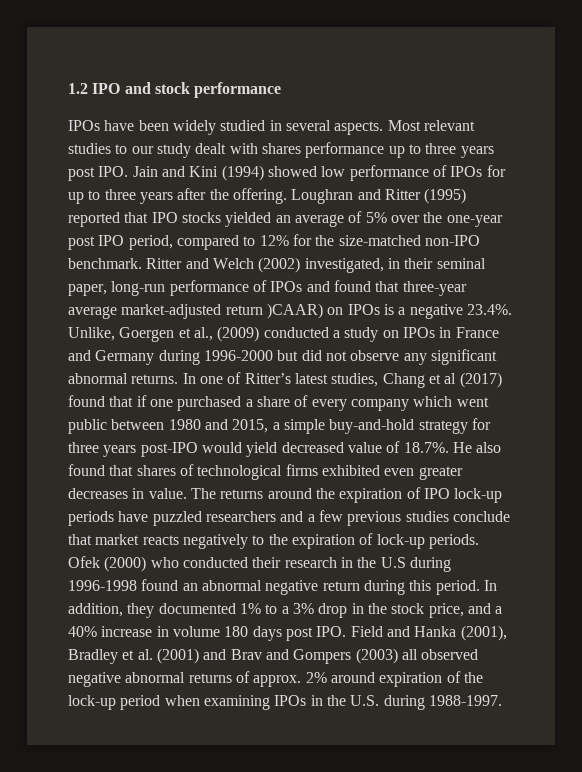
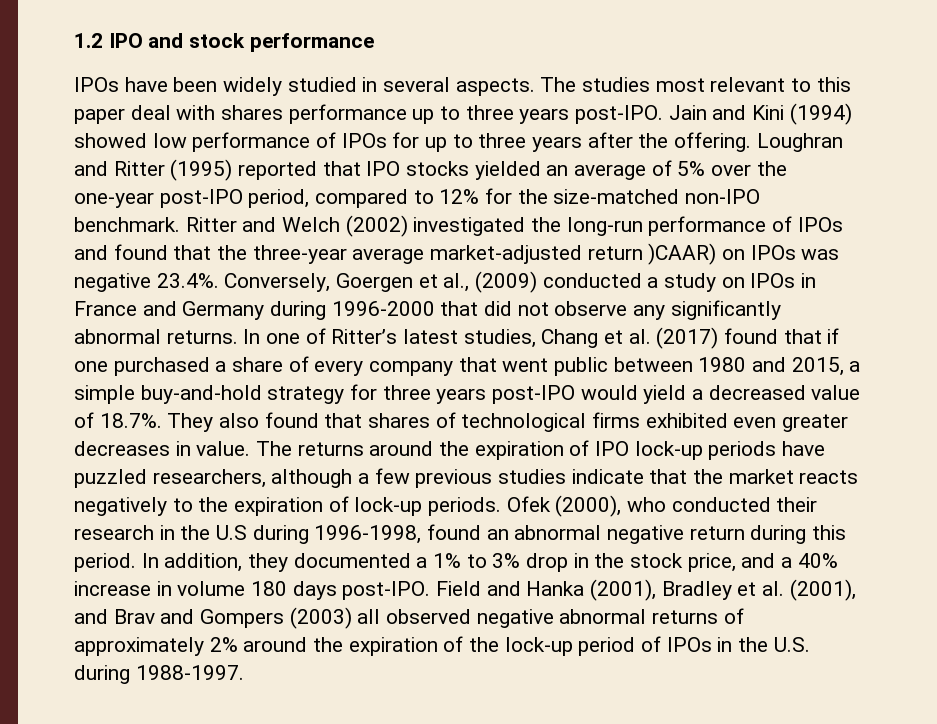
[387,120,475,131] [68,143,227,158] Most relevant studies to our study dealt -> [540,77,851,92] [74,105,171,124] The studies most relevant to this paper deal
[68,166,129,181] post IPO. -> [575,105,664,124] post-IPO.
[68,235,125,250] post IPO -> [159,189,243,208] post-IPO
[304,258,486,273] [68,284,107,296] investigated, in their seminal paper, -> [413,217,562,236] investigated the
(400, 286) none -> [217,245,248,260] the
[383,304,406,315] is a -> [801,249,840,260] was
[68,327,115,341] Unlike, -> [224,273,331,292] Conversely,
[277,350,299,361] but -> [440,301,479,316] that
[430,349,497,365] significant -> [670,300,781,320] significantly
[444,373,457,384] al -> [628,329,651,344] al.
[413,396,453,407] which -> [458,357,497,372] that
(278, 449) none -> [692,389,704,400] a
[452,442,472,453] He -> [167,413,214,432] They
[205,511,304,522] researchers and -> [152,469,353,488] researchers, although
[452,511,510,522] [68,534,92,545] conclude that -> [571,469,724,484] indicate that the
[104,556,147,572] (2000) -> [555,495,622,517] (2000),
[68,580,137,591] 1996-1998 -> [314,525,422,544] 1996-1998,
(236, 608) none -> [416,557,428,568] a
[281,606,289,614] a -> (487, 561) none
[285,626,347,641] post IPO. -> [342,581,431,600] post-IPO.
[156,648,199,664] (2001) -> [789,579,856,601] (2001),
[253,675,302,687] approx. -> [74,637,204,656] approximately
(375, 677) none -> [313,637,344,652] the
[164,695,270,710] when examining -> [641,636,662,652] of

